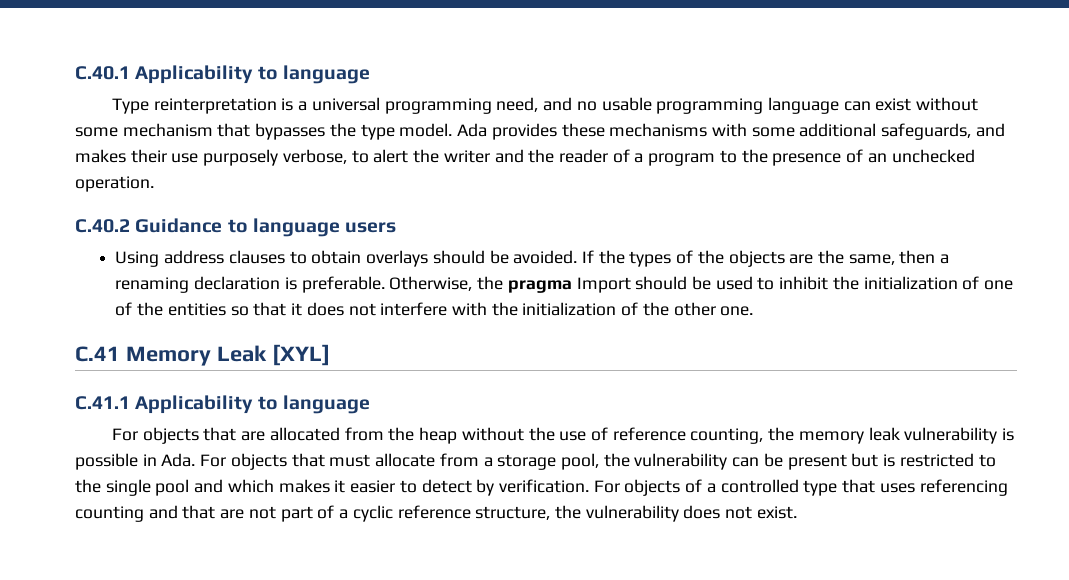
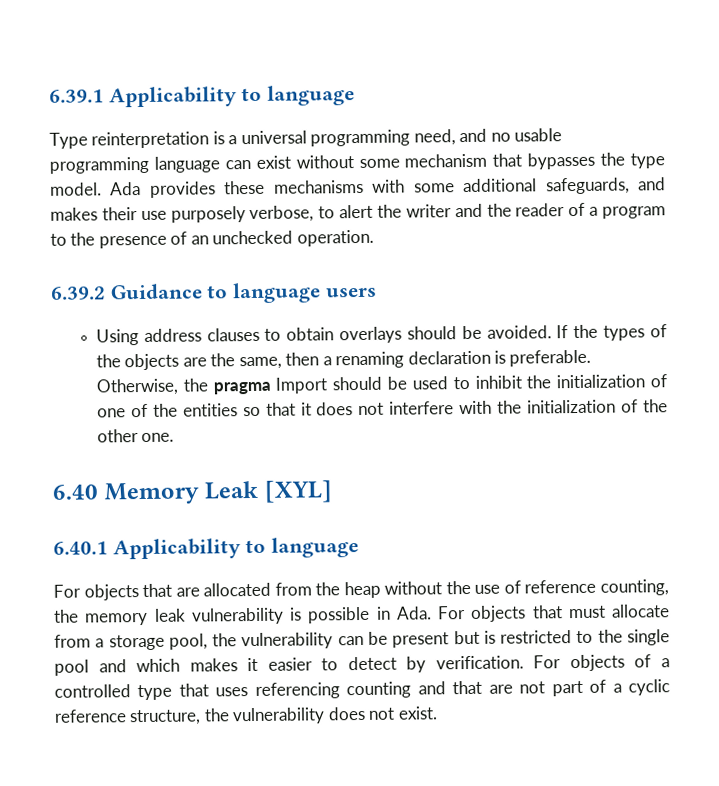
[75,66,130,80] C.40.1 -> [49,89,104,103] 6.39.1
[75,219,130,233] C.40.2 -> [51,286,106,300] 6.39.2
[75,346,120,362] C.41 -> [52,484,98,500] 6.40
[75,396,130,410] C.41.1 -> [53,541,108,555] 6.40.1

